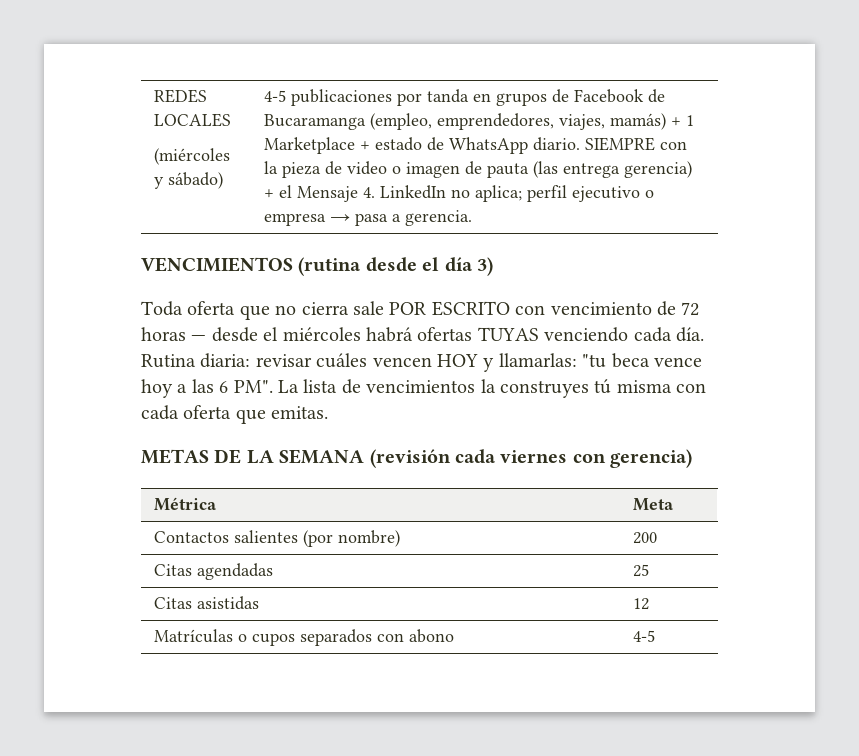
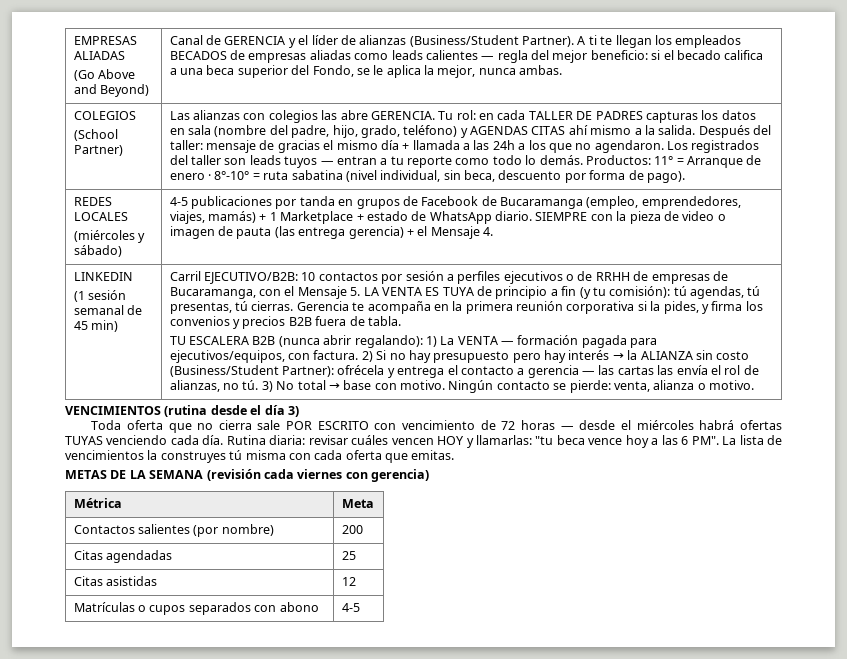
(154, 96) none -> [73,36,137,45] [73,51,125,60] [73,69,136,81] [73,84,150,97] [169,35,742,48] [169,50,764,63] [169,65,563,78] [73,111,136,120] [73,129,118,141] [73,145,123,156] [169,110,756,123] [169,125,772,138] [169,140,760,153] [169,155,762,168] [169,170,685,183] EMPRESAS ALIADAS // (Go Above and Beyond) | Canal de GERENCIA y el líder de alianzas (Business/Student Partner). A ti te llegan los empleados BECADOS de empresas aliadas como leads calientes — regla del mejor beneficio: si el becado califica a una beca superior del Fondo, se le aplica la mejor, nunca ambas. // COLEGIOS // (School Partner) | Las alianzas con colegios las abre GERENCIA. Tu rol: en cada TALLER DE PADRES capturas los datos en sala (nombre del padre, hijo, grado, teléfono) y AGENDAS CITAS ahí mismo a la salida. Después del taller: mensaje de gracias el mismo día + llamada a las 24h a los que no agendaron. Los registrados del taller son leads tuyos — entran a tu reporte como todo lo demás. Productos: 11° = Arranque de enero · 8°-10° = ruta sabatina (nivel individual, sin beca, descuento por forma de pago). //
[380,185,655,202] [264,210,473,226] LinkedIn no aplica; perfil ejecutivo o empresa → pasa a gerencia. -> [73,272,133,281] [73,290,127,302] [73,305,143,315] [73,320,119,332] [169,271,728,284] [169,286,761,299] [169,301,763,314] [169,316,401,329] [169,335,658,348] [169,350,750,363] [169,365,759,378] [169,380,755,393] // LINKEDIN // (1 sesión semanal de 45 min) | Carril EJECUTIVO/B2B: 10 contactos por sesión a perfiles ejecutivos o de RRHH de empresas de Bucaramanga, con el Mensaje 5. LA VENTA ES TUYA de principio a fin (y tu comisión): tú agendas, tú presentas, tú cierras. Gerencia te acompaña en la primera reunión corporativa si la pides, y firma los convenios y precios B2B fuera de tabla. // TU ESCALERA B2B (nunca abrir regalando): 1) La VENTA — formación pagada para ejecutivos/equipos, con factura. 2) Si no hay presupuesto pero hay interés → la ALIANZA sin costo (Business/Student Partner): ofrécela y entrega el contacto a gerencia — las cartas las envía el rol de alianzas, no tú. 3) No total → base con motivo. Ningún contacto se pierde: venta, alianza o motivo.

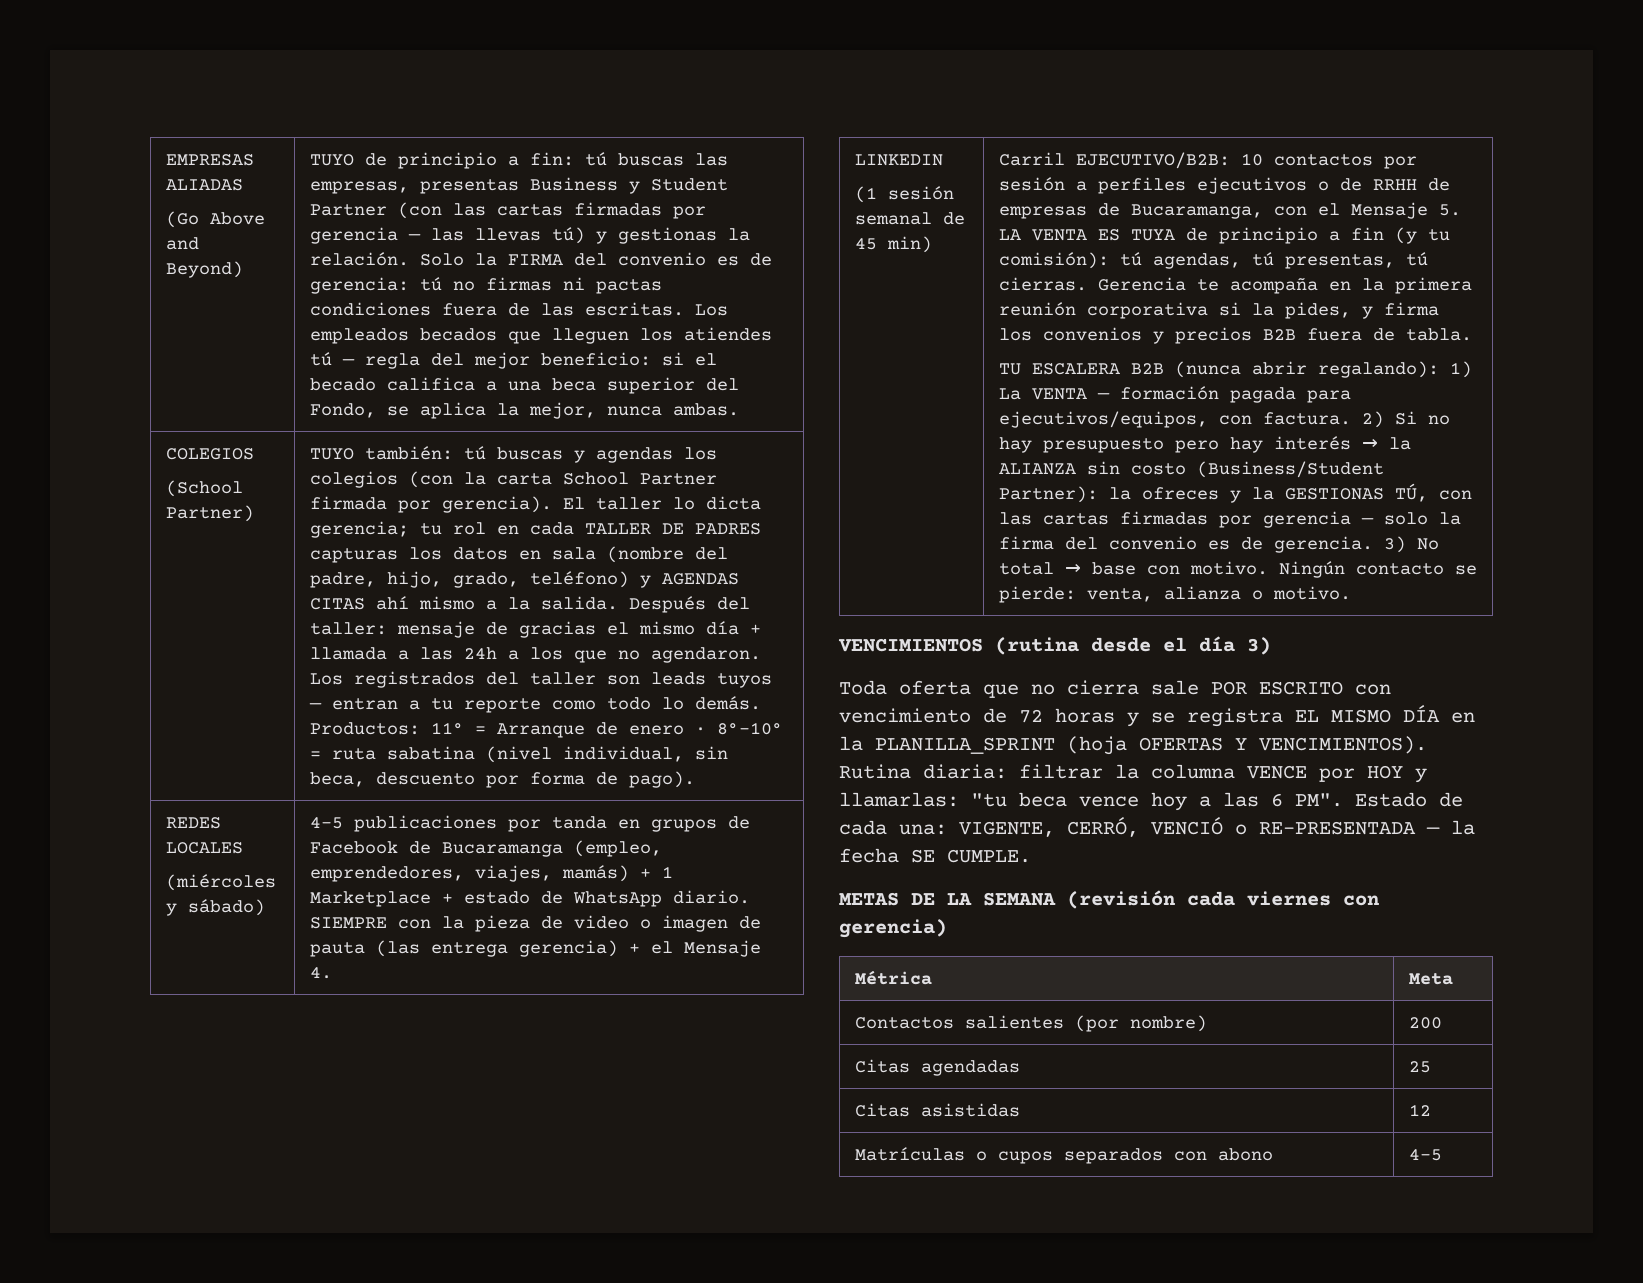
[169,35,742,48] [169,50,478,63] Canal de GERENCIA y el líder de alianzas (Business/Student Partner). A ti te llegan los empleados BECADOS de empresas aliadas como leads calientes -> [309,152,728,169] [309,177,728,194] [309,202,706,219] [309,227,750,244] [309,252,772,266] [309,277,662,294] [309,302,728,316] [309,327,772,344] [309,352,332,366] TUYO de principio a fin: tú buscas las empresas, presentas Business y Student Partner (con las cartas firmadas por gerencia — las llevas tú) y gestionas la relación. Solo la FIRMA del convenio es de gerencia: tú no firmas ni pactas condiciones fuera de las escritas. Los empleados becados que lleguen los atiendes tú
[373,65,384,75] le -> (409, 411) none
[169,110,476,123] Las alianzas con colegios las abre GERENCIA. Tu rol: -> [309,446,717,463] [309,471,717,488] [309,496,761,513] [309,521,486,538] TUYO también: tú buscas y agendas los colegios (con la carta School Partner firmada por gerencia). El taller lo dicta gerencia; tu rol
[337,365,759,378] [169,380,259,392] ofrécela y entrega el contacto a gerencia — las cartas las envía el rol de alianzas, no tú. -> [1108,483,1472,503] [998,511,1461,528] [998,536,1373,553] la ofreces y la GESTIONAS TÚ, con las cartas firmadas por gerencia — solo la firma del convenio es de gerencia.
[560,420,782,430] [65,435,434,445] — desde el miércoles habrá ofertas TUYAS venciendo cada día. Rutina diaria: revisar cuáles vencen -> [1127,705,1475,727] [839,736,1427,755] [839,764,1355,782] y se registra EL MISMO DÍA en la PLANILLA_SPRINT (hoja OFERTAS Y VENCIMIENTOS). Rutina diaria: filtrar la columna VENCE por
[722,435,783,445] [65,450,455,463] La lista de vencimientos la construyes tú misma con cada oferta que emitas. -> [1355,792,1463,807] [839,817,1475,837] [839,848,1031,863] Estado de cada una: VIGENTE, CERRÓ, VENCIÓ o RE-PRESENTADA — la fecha SE CUMPLE.

